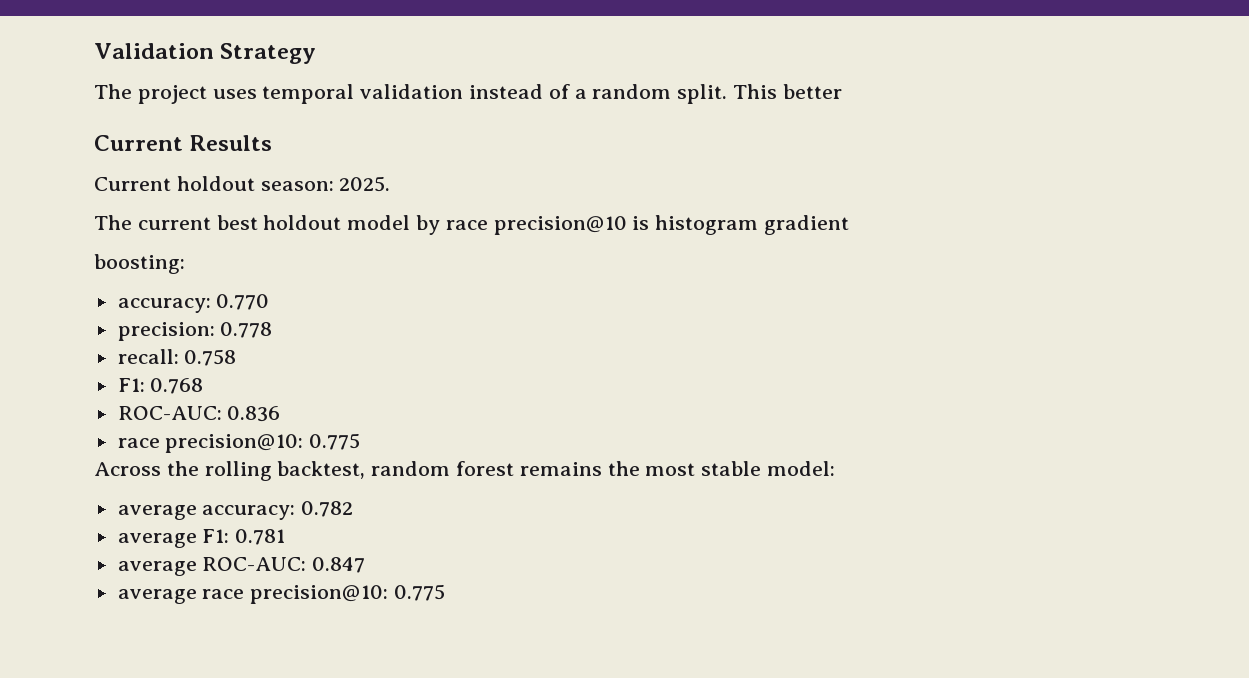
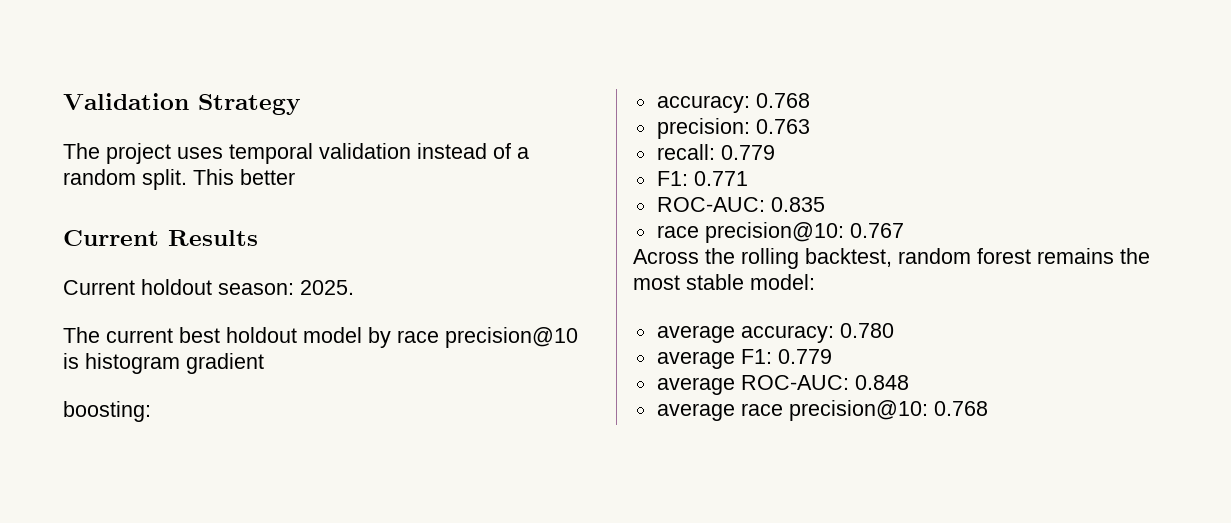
[216,294,270,310] 0.770 -> [755,93,810,108] 0.768
[220,322,273,338] 0.778 -> [755,119,810,134] 0.763
[184,349,237,366] [117,378,204,394] [117,406,281,422] [117,433,361,453] 0.758 // F1: 0.768 // ROC-AUC: 0.836 // race precision@10: 0.775 -> [720,145,775,160] [656,171,748,186] [656,197,825,212] [656,222,904,243] 0.779 // F1: 0.771 // ROC-AUC: 0.835 // race precision@10: 0.767
[301,501,354,517] 0.782 -> [839,323,894,338] 0.780
[235,529,286,545] 0.781 -> [777,349,832,364] 0.779
[312,557,366,573] 0.847 -> [854,375,909,390] 0.848
[394,584,446,601] 0.775 -> [933,401,988,416] 0.768

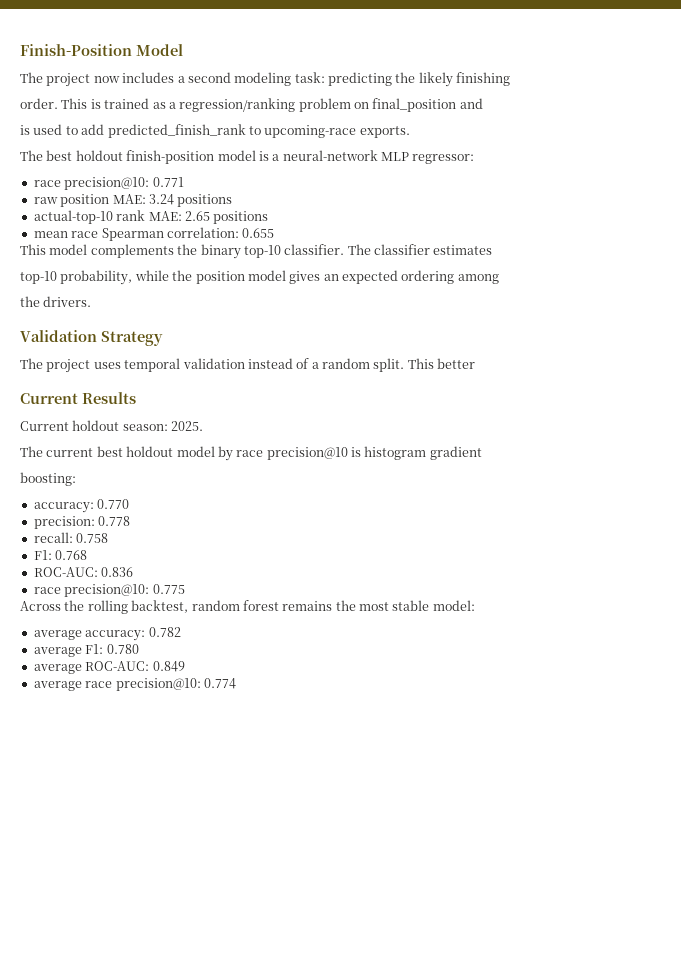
(63, 101) none -> [20,44,183,56] [20,72,511,87] [20,98,483,112] [20,124,410,138] [20,150,475,164] [33,177,184,190] [33,194,233,207] [33,210,269,224] [33,227,275,241] [20,244,493,259] [20,270,499,285] [20,296,92,307] Finish-Position Model // The project now includes a second modeling task: predicting the likely finishing // order. This is trained as a regression/ranking problem on final_position and // is used to add predicted_finish_rank to upcoming-race exports. // The best holdout finish-position model is a neural-network MLP regressor: // race precision@10: 0.771 // raw position MAE: 3.24 positions // actual-top-10 rank MAE: 2.65 positions // mean race Spearman correlation: 0.655 // This model complements the binary top-10 classifier. The classifier estimates // top-10 probability, while the position model gives an expected ordering among // the drivers. //
[755,93,810,108] [656,118,810,139] [656,144,775,160] [656,171,748,186] [656,197,825,212] [656,222,904,243] 0.768 // precision: 0.763 // recall: 0.779 // F1: 0.771 // ROC-AUC: 0.835 // race precision@10: 0.767 -> [97,499,130,509] [33,516,131,529] [33,532,109,543] [33,550,88,560] [33,567,134,577] [33,584,185,597] 0.770 // precision: 0.778 // recall: 0.758 // F1: 0.768 // ROC-AUC: 0.836 // race precision@10: 0.775
[839,323,894,338] [656,349,832,369] 0.780 // average F1: 0.779 -> [148,627,181,637] [33,644,139,657] 0.782 // average F1: 0.780
[854,375,909,390] 0.848 -> [152,661,185,672] 0.849
[933,401,988,416] 0.768 -> [203,678,236,689] 0.774

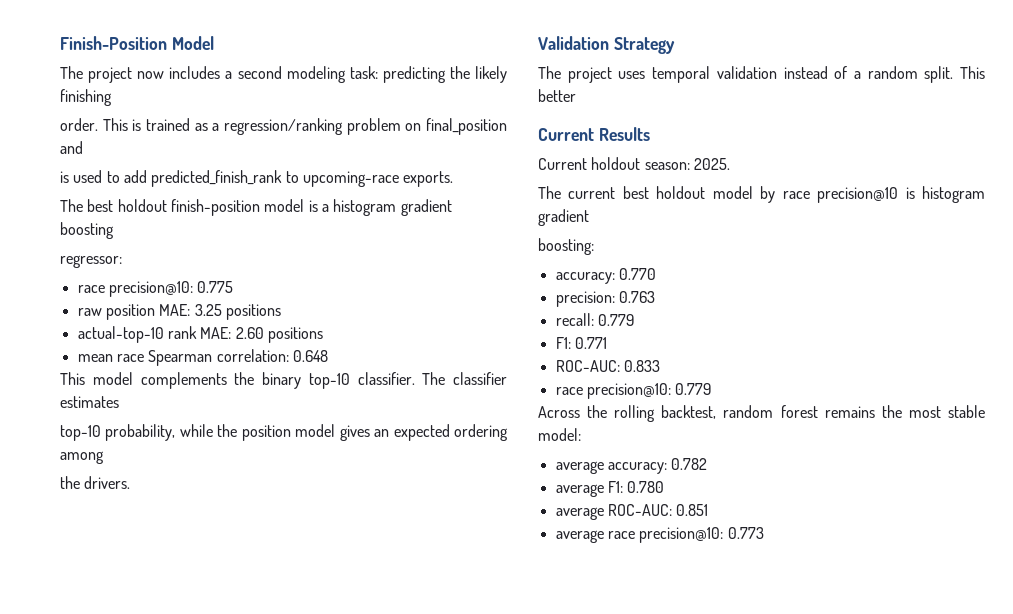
[282,150,409,161] neural-network MLP -> [333,199,452,216] [60,222,114,239] histogram gradient boosting //
[152,177,184,187] 0.771 -> [197,281,234,293] 0.775
[148,194,174,205] 3.24 -> [194,304,222,316] 3.25
[184,211,210,221] 2.65 -> [235,327,264,339] 2.60
[242,228,275,238] 0.655 -> [292,350,328,362] 0.648
[98,516,131,526] 0.778 -> [618,291,655,303] 0.763
[76,533,109,543] [33,550,88,560] [33,567,134,577] [33,584,185,597] 0.758 // F1: 0.768 // ROC-AUC: 0.836 // race precision@10: 0.775 -> [597,314,634,326] [555,337,607,349] [555,360,660,372] [555,383,712,399] 0.779 // F1: 0.771 // ROC-AUC: 0.833 // race precision@10: 0.779
[152,661,185,672] 0.849 -> [676,504,709,516] 0.851
[203,678,236,689] 0.774 -> [727,527,764,539] 0.773

